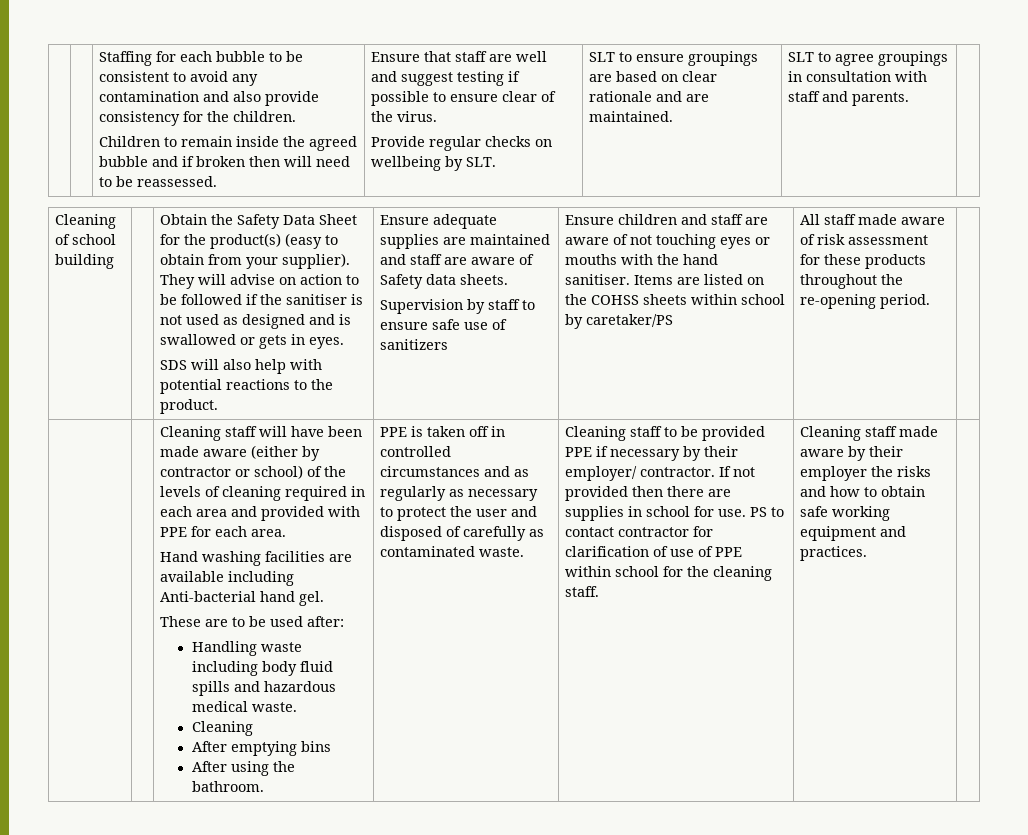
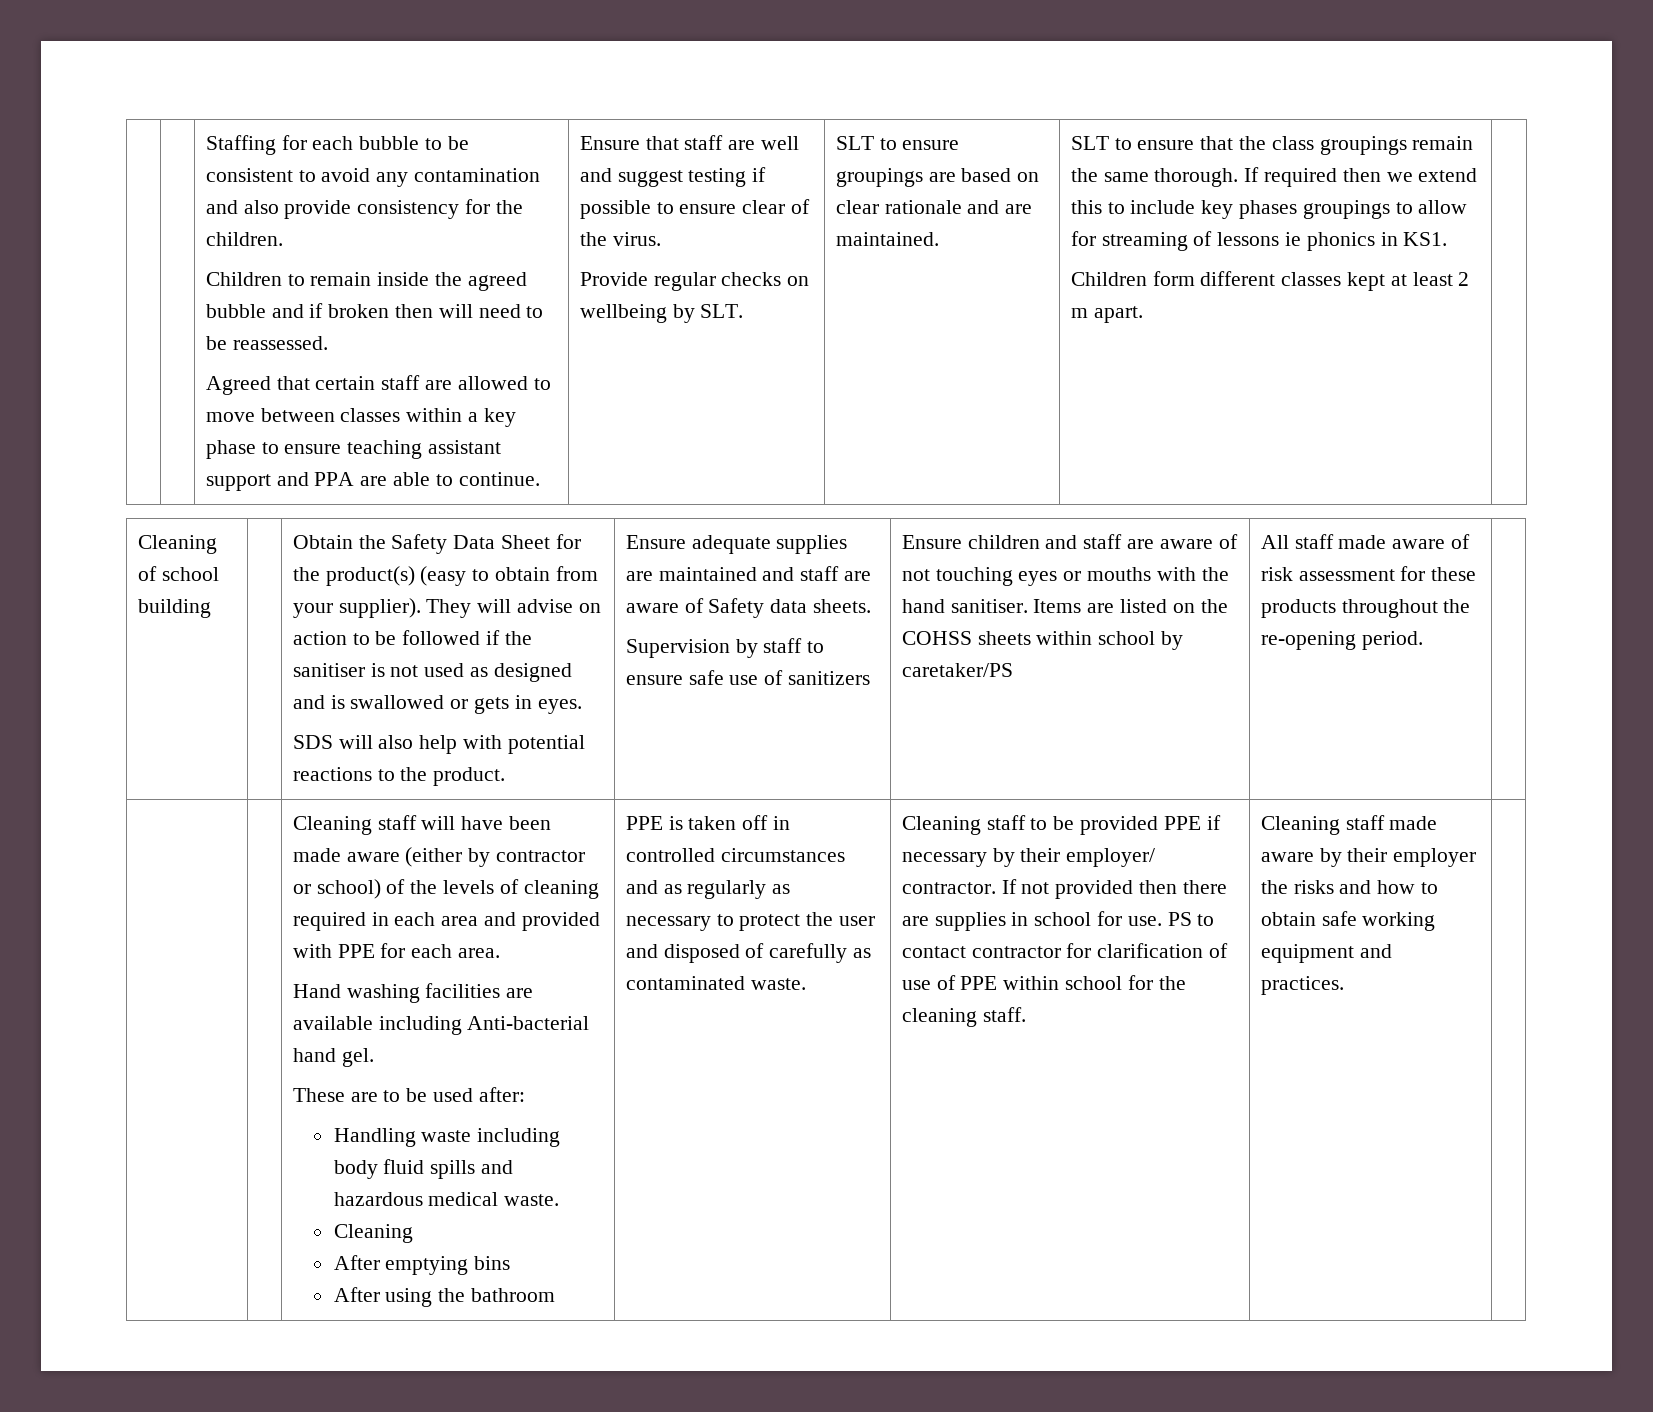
(218, 181) none -> [205,375,551,395] [205,408,516,427] [205,440,501,459] [205,472,540,491] // Agreed that certain staff are allowed to move between classes within a key phase to ensure teaching assistant support and PPA are able to continue.
[835,51,949,66] [788,71,928,82] [788,91,910,106] agree groupings in consultation with staff and parents. -> [1137,136,1474,155] [1070,167,1478,187] [1070,200,1468,219] [1070,231,1448,251] [1070,271,1470,291] [1070,306,1143,323] ensure that the class groupings remain the same thorough. If required then we extend this to include key phases groupings to allow for streaming of lessons ie phonics in KS1. // Children form different classes kept at least 2 m apart.
[191,781,264,792] bathroom. -> [471,1288,556,1302] bathroom

